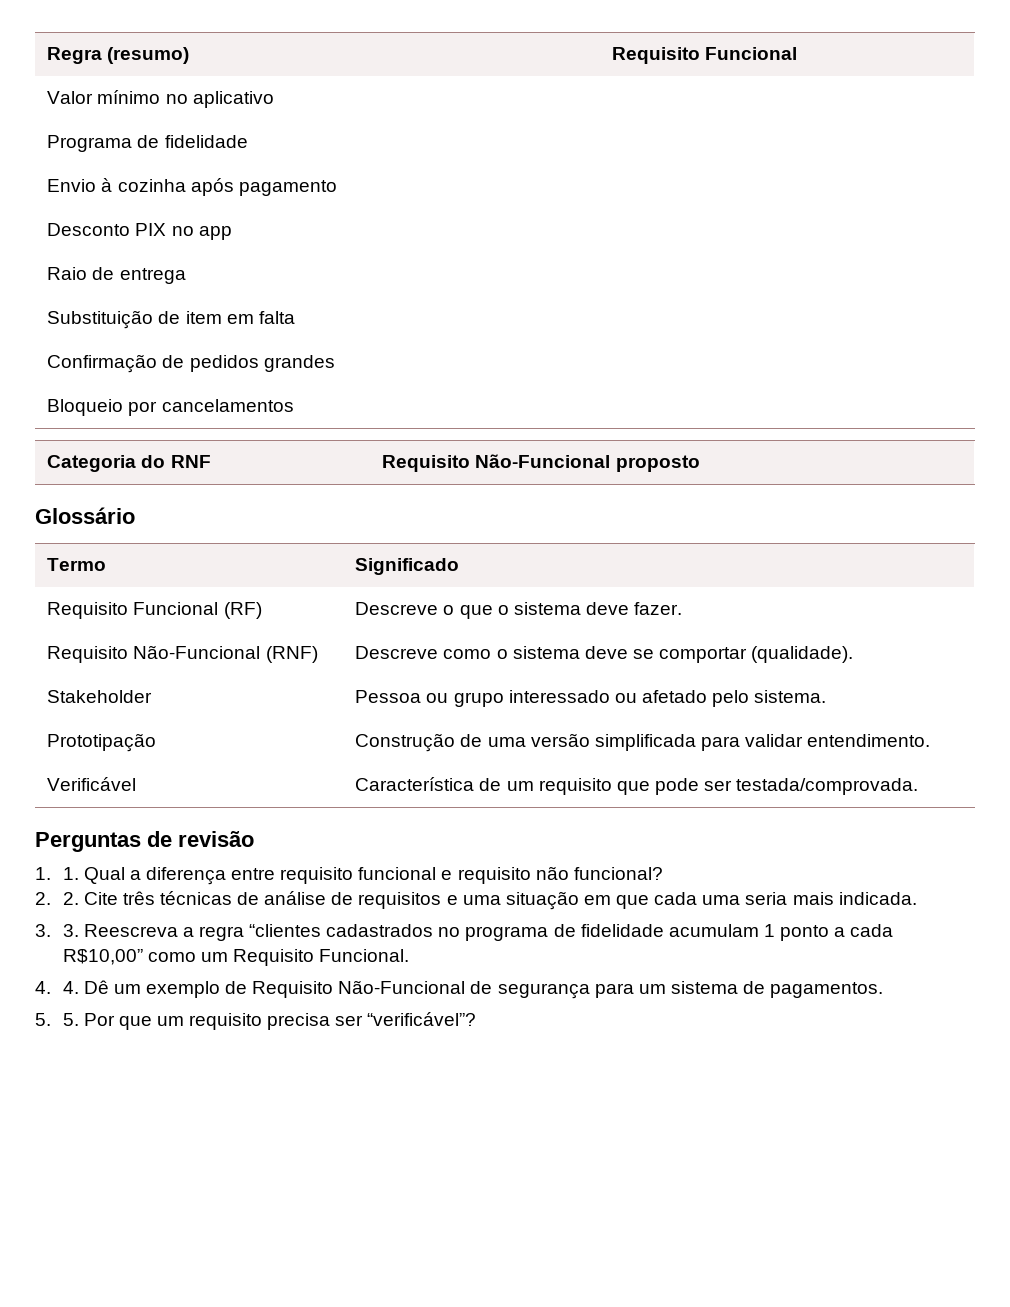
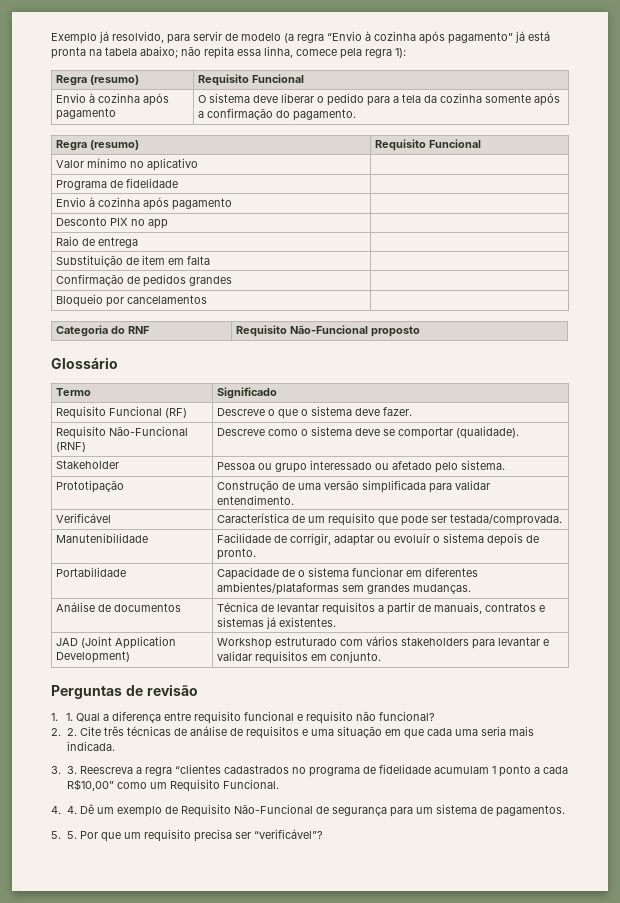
(47, 55) none -> [51,31,550,44] [51,46,406,59] [55,75,139,86] [197,74,304,86] [55,93,169,106] [55,108,116,120] [197,93,560,106] [197,108,356,121] Exemplo já resolvido, para servir de modelo (a regra “Envio à cozinha após pagamento” já está pronta na tabela abaixo; não repita essa linha, comece pela regra 1): // Regra (resumo) | Requisito Funcional // Envio à cozinha após pagamento | O sistema deve liberar o pedido para a tela da cozinha somente após a confirmação do pagamento. //
(919, 786) none -> [55,533,148,543] [216,533,539,546] [216,548,256,560] [55,567,126,577] [216,567,478,580] [216,582,471,595] [55,602,181,612] [216,602,545,615] [216,617,336,629] [55,636,176,649] [55,651,130,663] [216,636,549,649] [216,651,381,664] // Manutenibilidade | Facilidade de corrigir, adaptar ou evoluir o sistema depois de pronto. // Portabilidade | Capacidade de o sistema funcionar em diferentes ambientes/plataformas sem grandes mudanças. // Análise de documentos | Técnica de levantar requisitos a partir de manuais, contratos e sistemas já existentes. // JAD (Joint Application Development) | Workshop estruturado com vários stakeholders para levantar e validar requisitos em conjunto.

